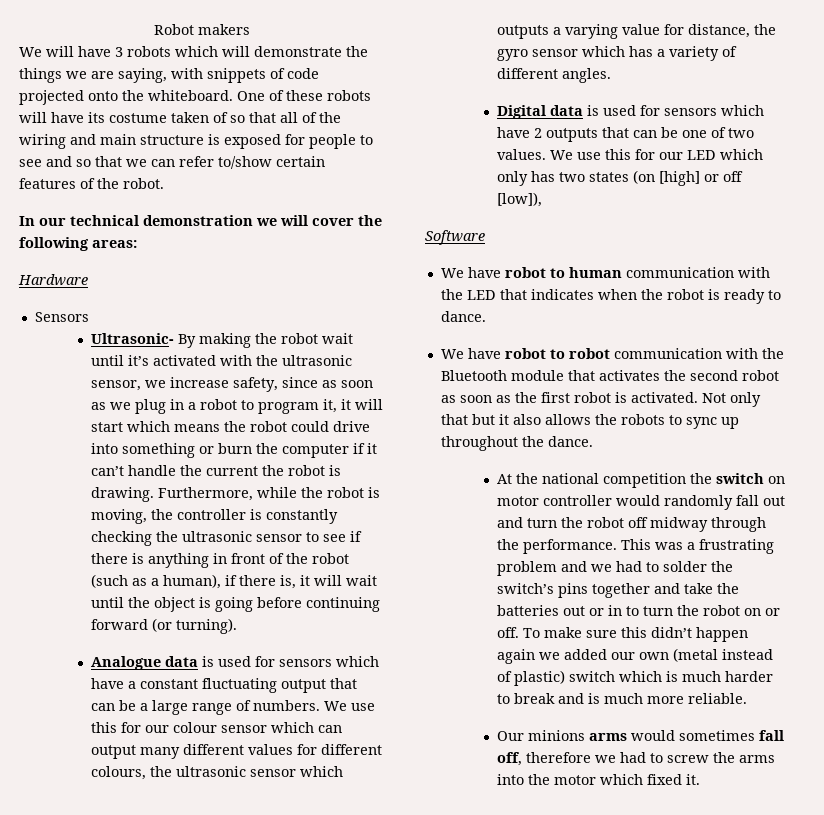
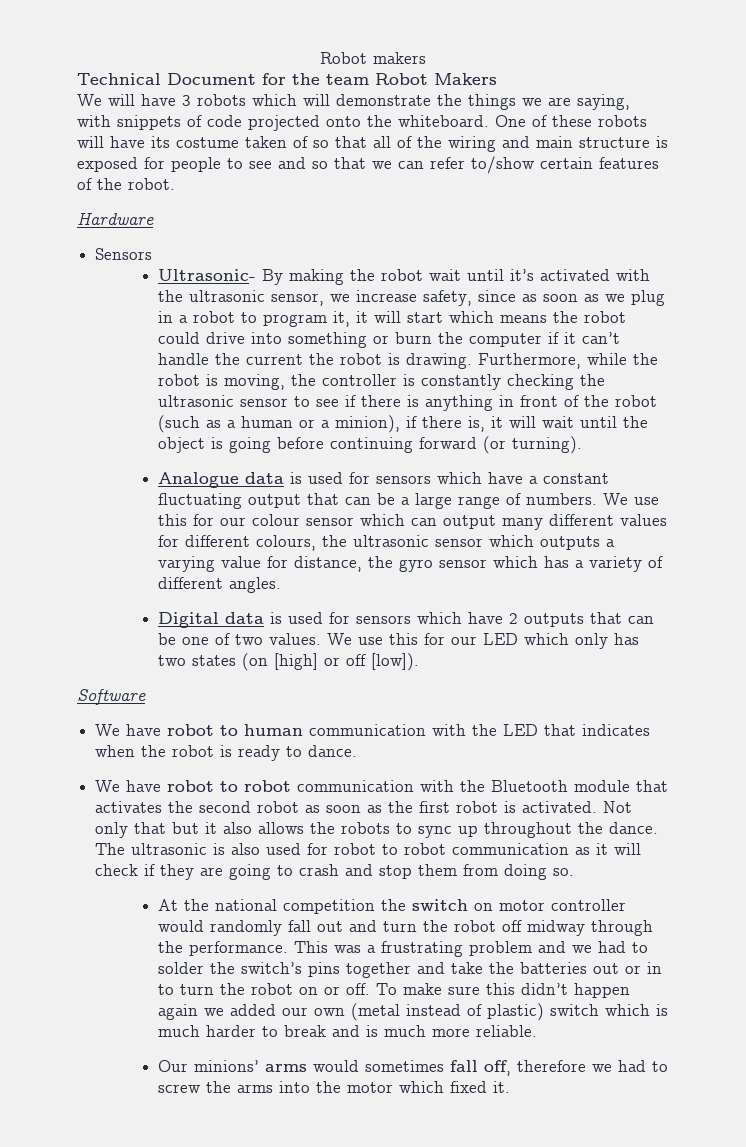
(250, 29) none -> [77,73,497,85] // Technical Document for the team Robot Makers
[19,215,382,226] [19,237,137,251] // In our technical demonstration we will cover the following areas: -> (175, 184) none
[163,574,222,589] human), -> [240,415,400,433] human or a minion),
[497,192,543,207] [low]), -> [370,653,419,671] [low]).
(593, 441) none -> [95,843,642,855] [95,864,575,880] The ultrasonic is also used for robot to robot communication as it will check if they are going to crash and stop them from doing so.
[528,730,586,741] minions -> [193,1060,259,1072] minions’

